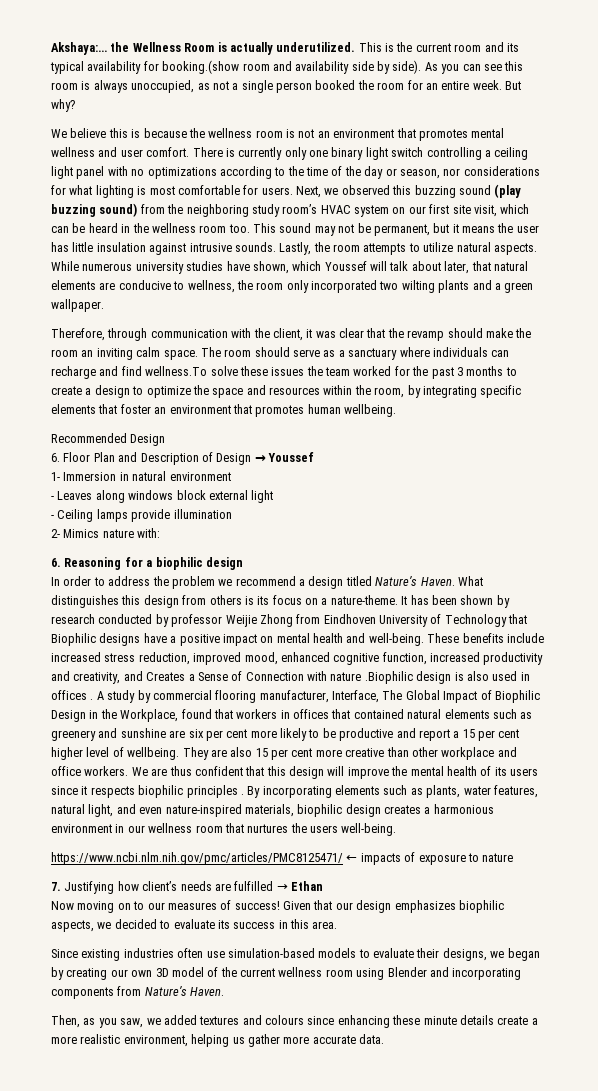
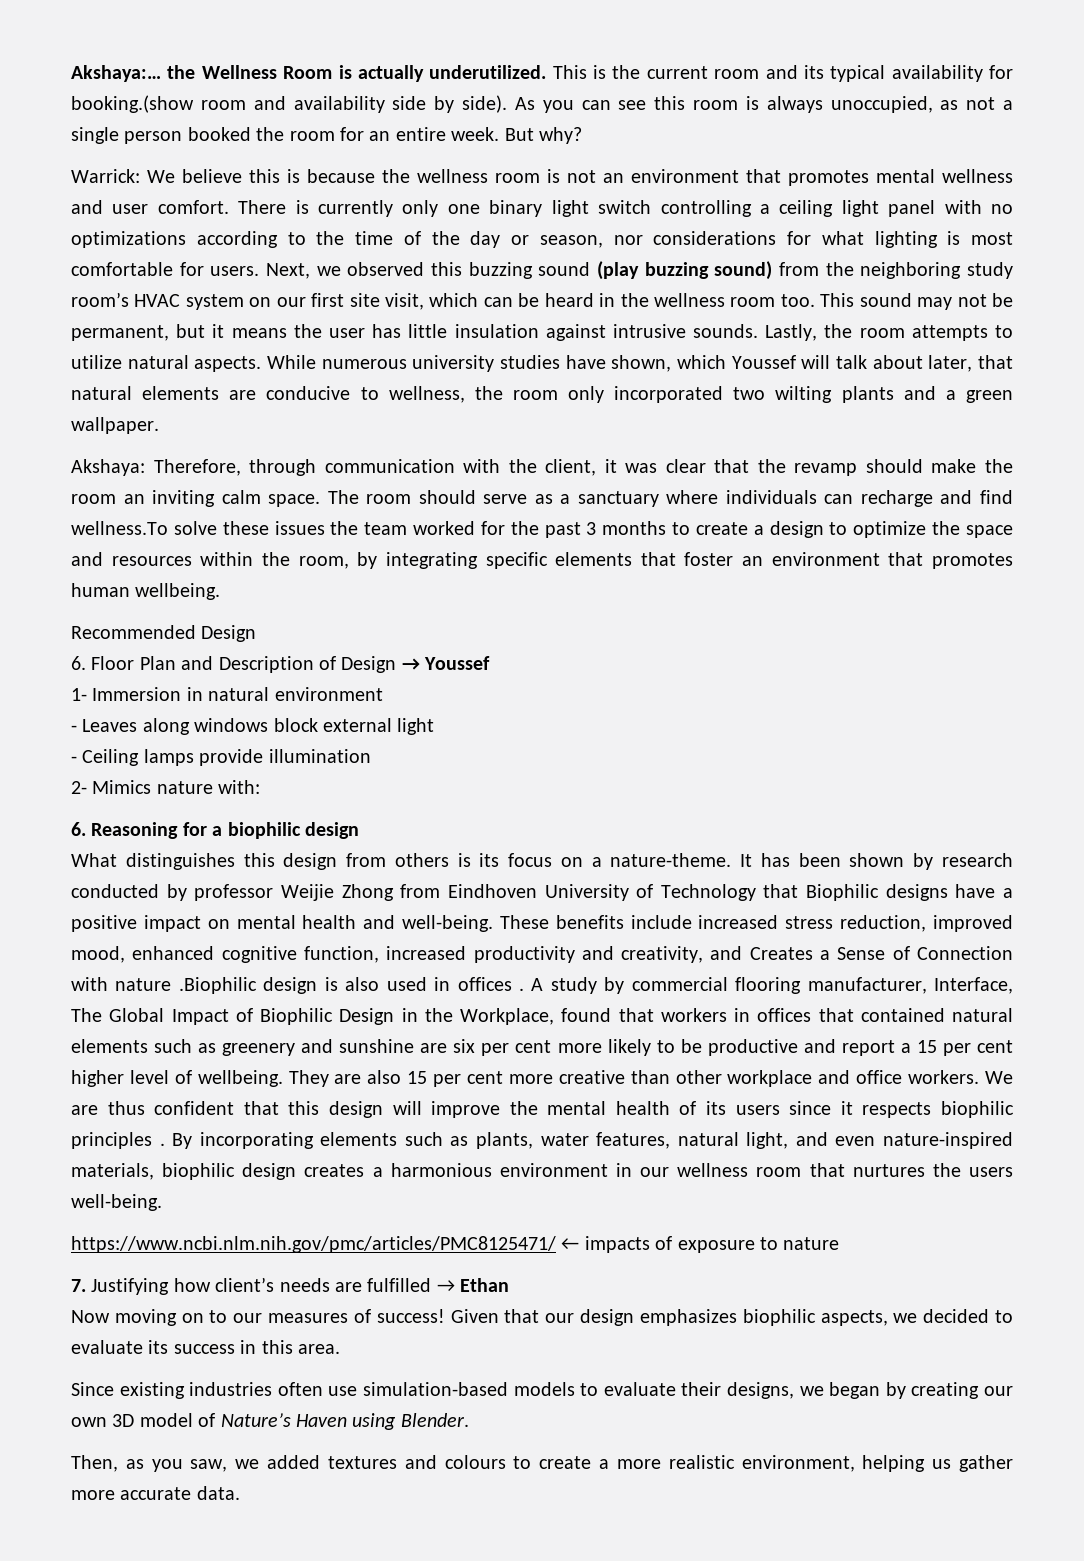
(75, 105) none -> [71,169,140,183] Warrick:
(104, 305) none -> [71,459,145,476] Akshaya:
[51,576,455,589] In order to address the problem we recommend a design titled Nature’s Haven. -> (359, 830) none
[220,967,522,980] [51,986,225,999] the current wellness room using Blender and incorporating components from Nature’s Haven. -> [220,1413,469,1430] Nature’s Haven using Blender.
[307,1015,494,1028] since enhancing these minute details -> [513,1456,532,1469] to

